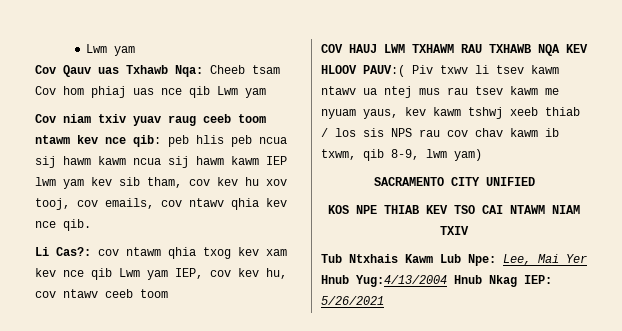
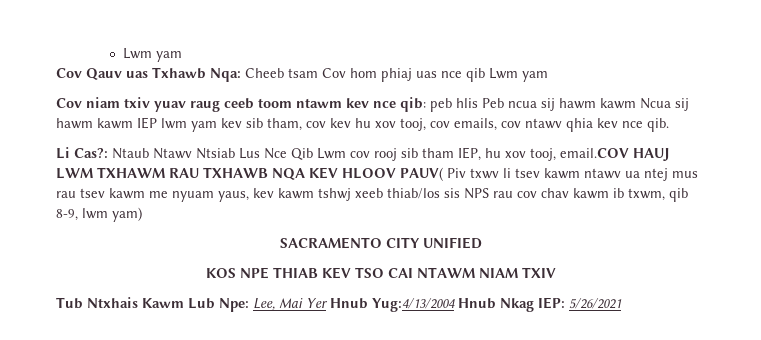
[231,135,287,147] [35,156,161,168] peb ncua sij hawm kawm ncua -> [482,98,671,111] Peb ncua sij hawm kawm Ncua
[98,247,287,259] [35,268,287,280] [35,289,168,298] [321,44,343,53] cov ntawm qhia txog kev xam kev nce qib Lwm yam IEP, cov kev hu, cov ntawv ceeb toom // COV -> [112,147,629,161] Ntaub Ntawv Ntsiab Lus Nce Qib Lwm cov rooj sib tham IEP, hu xov tooj, email.COV
[363,65,405,77] PAUV:( -> [400,167,444,181] PAUV(
[545,107,580,116] [321,128,356,137] thiab / los -> [387,188,440,199] thiab/los

